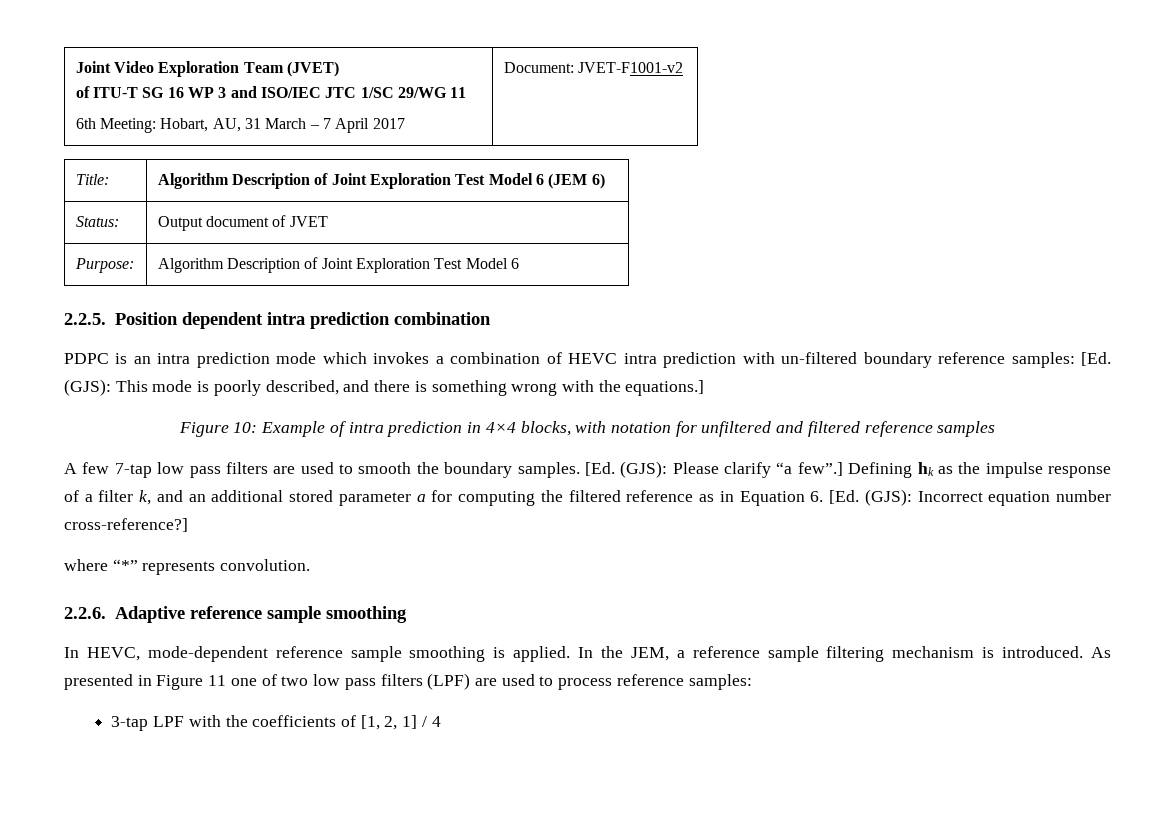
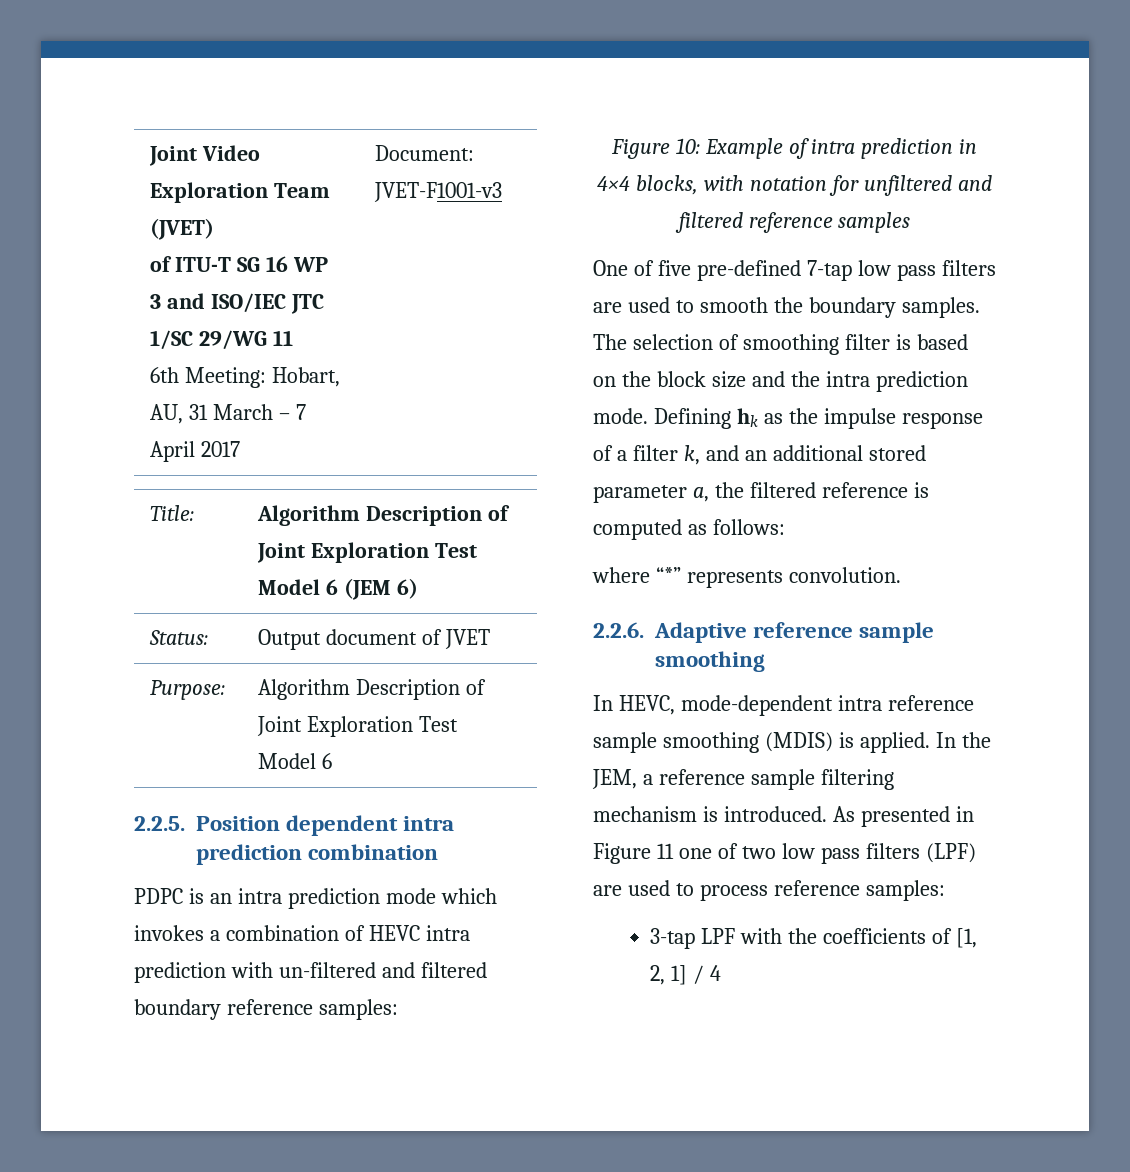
[577,62,683,73] JVET-F1001-v2 -> [374,182,503,202] JVET-F1001-v3
(858, 358) none -> [381,962,487,978] and filtered
[1081,352,1112,366] [64,379,705,396] [Ed. (GJS): This mode is poorly described, and there is something wrong with the equations.] -> (398, 1009) none
[64,462,110,474] A few -> [593,260,801,281] One of five pre-defined
[584,461,843,478] [Ed. (GJS): Please clarify “a few”.] -> [593,334,968,355] [593,371,968,392] [593,408,648,424] The selection of smoothing filter is based on the block size and the intra prediction mode.
[416,489,1112,506] [64,518,188,532] a for computing the filtered reference as in Equation 6. [Ed. (GJS): Incorrect equation number cross-reference?] -> [692,482,929,502] [593,519,785,540] a, the filtered reference is computed as follows:
[275,646,486,662] reference sample smoothing -> [837,695,974,711] [593,732,833,753] intra reference sample smoothing (MDIS)

